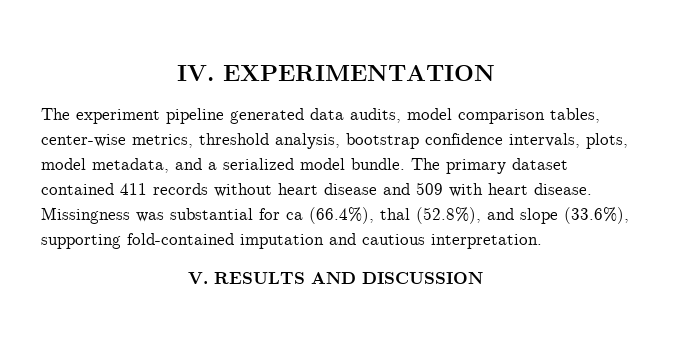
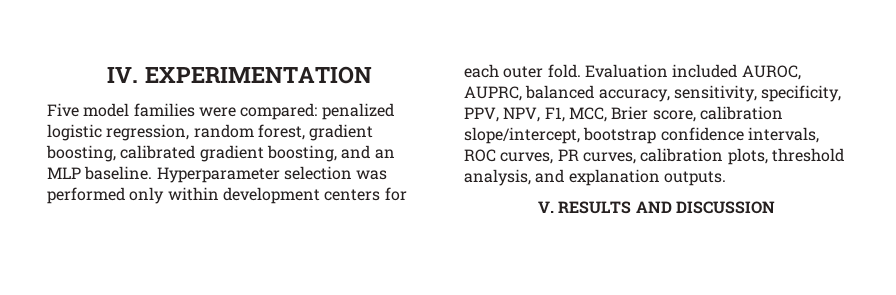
[41,108,600,124] [41,133,628,149] [41,158,568,174] [41,182,592,197] [41,207,629,224] [41,233,542,249] The experiment pipeline generated data audits, model comparison tables, center-wise metrics, threshold analysis, bootstrap confidence intervals, plots, model metadata, and a serialized model bundle. The primary dataset contained 411 records without heart disease and 509 with heart disease. Missingness was substantial for ca (66.4%), thal (52.8%), and slope (33.6%), supporting fold-contained imputation and cautious interpretation. -> [47,103,394,120] [47,124,374,141] [46,145,395,162] [47,166,388,183] [47,187,407,204] [464,64,801,80] [464,85,842,102] [464,106,783,122] [464,127,819,144] [464,148,844,165] [464,169,726,186] Five model families were compared: penalized logistic regression, random forest, gradient boosting, calibrated gradient boosting, and an MLP baseline. Hyperparameter selection was performed only within development centers for each outer fold. Evaluation included AUROC, AUPRC, balanced accuracy, sensitivity, specificity, PPV, NPV, F1, MCC, Brier score, calibration slope/intercept, bootstrap confidence intervals, ROC curves, PR curves, calibration plots, threshold analysis, and explanation outputs.

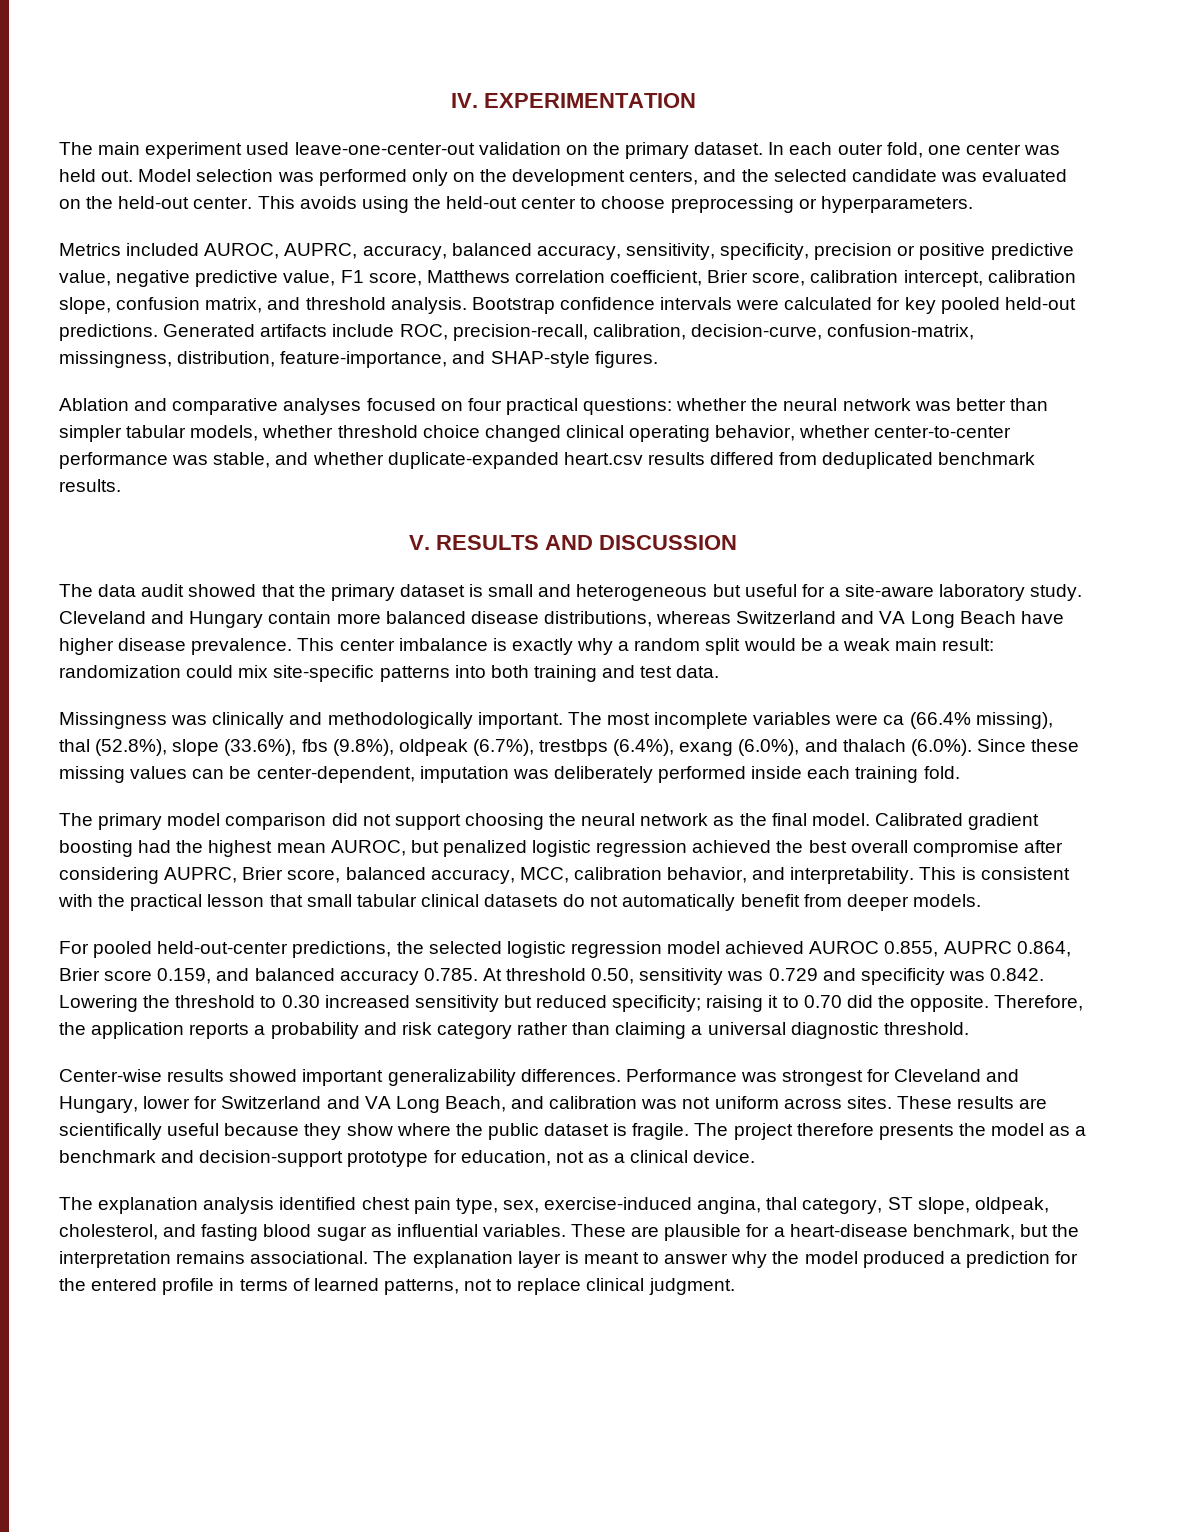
[47,103,394,120] [47,124,374,141] [46,145,395,162] [47,166,388,183] [47,187,407,204] [464,64,668,78] Five model families were compared: penalized logistic regression, random forest, gradient boosting, calibrated gradient boosting, and an MLP baseline. Hyperparameter selection was performed only within development centers for each outer fold. Evaluation -> [59,142,1061,159] [59,169,1068,186] [59,196,973,213] [59,243,121,256] The main experiment used leave-one-center-out validation on the primary dataset. In each outer fold, one center was held out. Model selection was performed only on the development centers, and the selected candidate was evaluated on the held-out center. This avoids using the held-out center to choose preprocessing or hyperparameters. // Metrics
(522, 93) none -> [362,245,447,260] accuracy,
[464,106,783,122] [464,127,819,144] [464,148,844,165] [464,169,726,186] [538,201,775,214] PPV, NPV, F1, MCC, Brier score, calibration slope/intercept, bootstrap confidence intervals, ROC curves, PR curves, calibration plots, threshold analysis, and explanation outputs. // V. RESULTS AND DISCUSSION -> [814,243,1074,260] [59,270,1076,287] [59,297,1076,314] [59,324,975,341] [59,351,658,368] [59,398,1048,415] [59,425,1012,442] [59,452,1036,469] [59,479,121,492] [409,535,737,550] [59,584,1083,601] [59,611,1064,628] [59,638,995,655] [59,665,720,682] [59,712,1053,729] [59,739,1080,756] [59,766,960,783] [59,813,1040,830] [59,840,1063,857] [59,867,1070,884] [58,894,981,911] [59,941,1071,958] [59,968,1045,985] [59,995,1084,1012] [59,1022,969,1039] [59,1069,1020,1086] [59,1096,1048,1113] [59,1123,1087,1140] [59,1150,756,1167] [59,1197,1049,1214] [59,1224,1080,1241] [59,1251,1079,1268] [59,1278,735,1295] precision or positive predictive value, negative predictive value, F1 score, Matthews correlation coefficient, Brier score, calibration intercept, calibration slope, confusion matrix, and threshold analysis. Bootstrap confidence intervals were calculated for key pooled held-out predictions. Generated artifacts include ROC, precision-recall, calibration, decision-curve, confusion-matrix, missingness, distribution, feature-importance, and SHAP-style figures. // Ablation and comparative analyses focused on four practical questions: whether the neural network was better than simpler tabular models, whether threshold choice changed clinical operating behavior, whether center-to-center performance was stable, and whether duplicate-expanded heart.csv results differed from deduplicated benchmark results. // V. RESULTS AND DISCUSSION // The data audit showed that the primary dataset is small and heterogeneous but useful for a site-aware laboratory study. Cleveland and Hungary contain more balanced disease distributions, whereas Switzerland and VA Long Beach have higher disease prevalence. This center imbalance is exactly why a random split would be a weak main result: randomization could mix site-specific patterns into both training and test data. // Missingness was clinically and methodologically important. The most incomplete variables were ca (66.4% missing), thal (52.8%), slope (33.6%), fbs (9.8%), oldpeak (6.7%), trestbps (6.4%), exang (6.0%), and thalach (6.0%). Since these missing values can be center-dependent, imputation was deliberately performed inside each training fold. // The primary model comparison did not support choosing the neural network as the final model. Calibrated gradient boosting had the highest mean AUROC, but penalized logistic regression achieved the best overall compromise after considering AUPRC, Brier score, balanced accuracy, MCC, calibration behavior, and interpretability. This is consistent with the practical lesson that small tabular clinical datasets do not automatically benefit from deeper models. // For pooled held-out-center predictions, the selected logistic regression model achieved AUROC 0.855, AUPRC 0.864, Brier score 0.159, and balanced accuracy 0.785. At threshold 0.50, sensitivity was 0.729 and specificity was 0.842. Lowering the threshold to 0.30 increased sensitivity but reduced specificity; raising it to 0.70 did the opposite. Therefore, the application reports a probability and risk category rather than claiming a universal diagnostic threshold. // Center-wise results showed important generalizability differences. Performance was strongest for Cleveland and Hungary, lower for Switzerland and VA Long Beach, and calibration was not uniform across sites. These results are scientifically useful because they show where the public dataset is fragile. The project therefore presents the model as a benchmark and decision-support prototype for education, not as a clinical device. // The explanation analysis identified chest pain type, sex, exercise-induced angina, thal category, ST slope, oldpeak, cholesterol, and fasting blood sugar as influential variables. These are plausible for a heart-disease benchmark, but the interpretation remains associational. The explanation layer is meant to answer why the model produced a prediction for the entered profile in terms of learned patterns, not to replace clinical judgment.

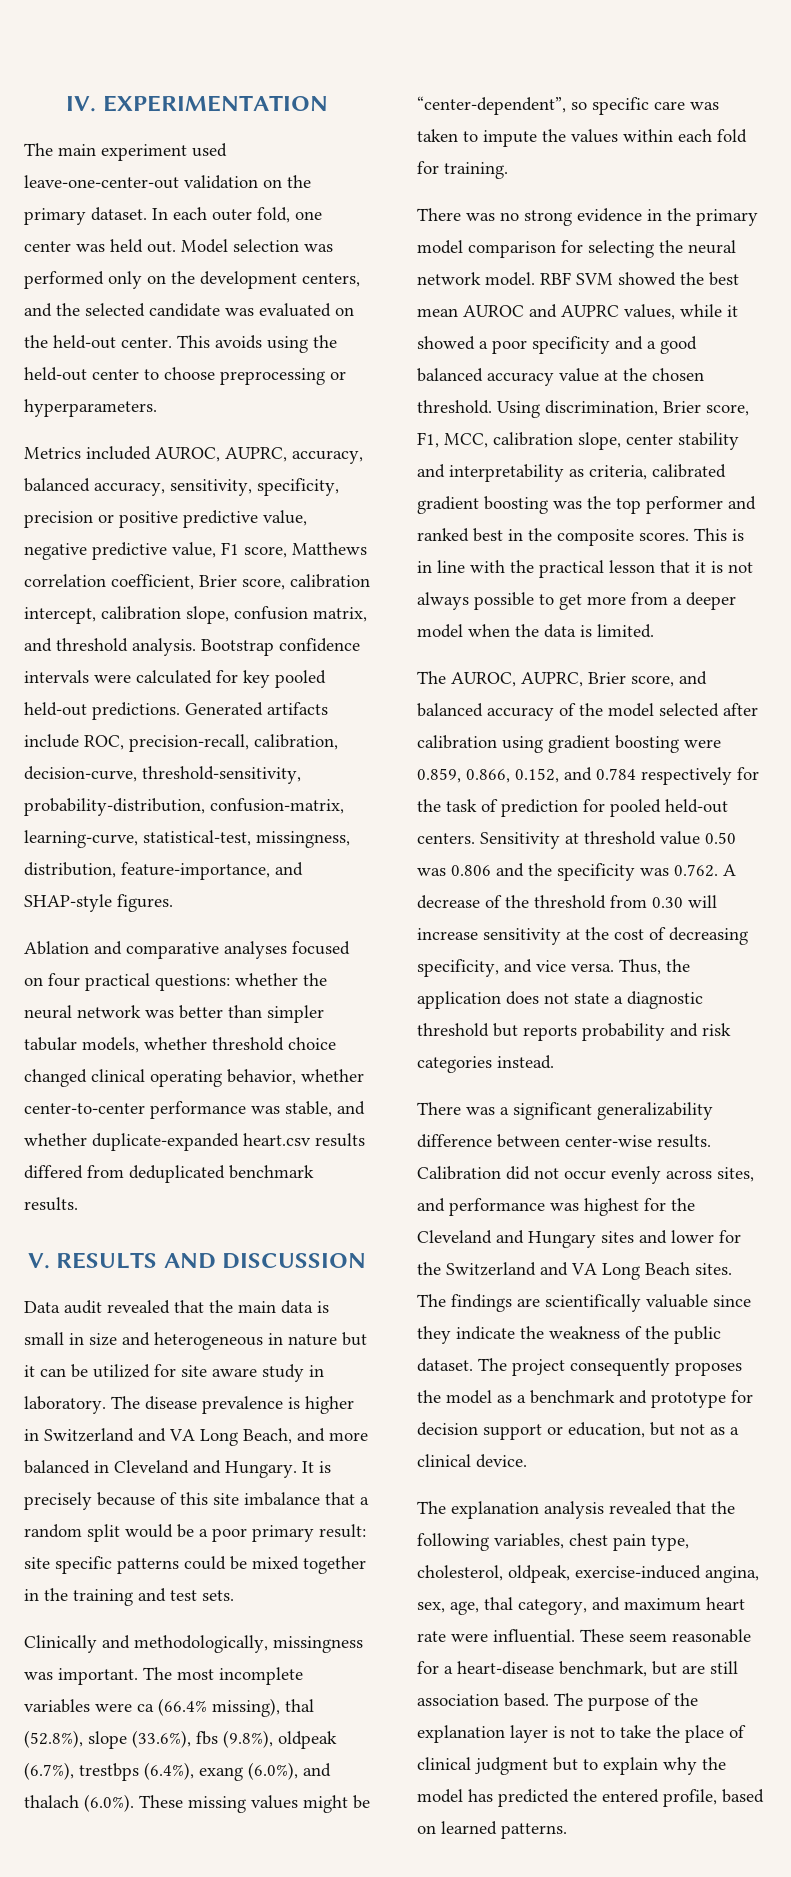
[827,324,975,340] confusion-matrix, -> [142,766,301,784] [24,798,344,816] [24,830,251,848] threshold-sensitivity, probability-distribution, confusion-matrix, learning-curve, statistical-test,
[59,584,1083,601] [59,611,1064,628] [59,638,614,655] The data audit showed that the primary dataset is small and heterogeneous but useful for a site-aware laboratory study. Cleveland and Hungary contain more balanced disease distributions, whereas Switzerland and VA Long Beach have higher disease prevalence. This center imbalance is exactly why -> [24,1300,329,1314] [24,1332,367,1350] [24,1364,324,1382] [24,1396,354,1414] [24,1428,368,1446] [24,1460,331,1478] [24,1492,355,1510] Data audit revealed that the main data is small in size and heterogeneous in nature but it can be utilized for site aware study in laboratory. The disease prevalence is higher in Switzerland and VA Long Beach, and more balanced in Cleveland and Hungary. It is precisely because of this site imbalance that
[842,638,995,651] [59,665,720,682] [59,712,473,729] weak main result: randomization could mix site-specific patterns into both training and test data. // Missingness was clinically and methodologically -> [212,1524,366,1542] [24,1556,366,1574] [24,1588,234,1606] [24,1635,363,1653] [24,1672,53,1680] poor primary result: site specific patterns could be mixed together in the training and test sets. // Clinically and methodologically, missingness was
[976,739,1080,752] [59,766,960,783] [59,813,1040,830] [59,840,1063,857] [59,867,1070,884] Since these missing values can be center-dependent, imputation was deliberately performed inside each training fold. // The primary model comparison did not support choosing the neural network as the final model. Calibrated gradient boosting had the highest mean AUROC, but penalized logistic regression achieved the best overall compromise after considering AUPRC, Brier score, balanced accuracy, MCC, calibration behavior, and interpretability. This is consistent -> [139,1795,370,1813] [417,96,719,115] [417,129,747,147] [417,161,508,179] [417,208,758,226] [417,240,736,258] [417,272,739,286] [417,304,738,320] [417,336,697,354] [417,368,704,386] [417,400,749,418] [417,432,739,450] [417,464,726,482] [417,496,756,514] [417,528,744,546] [417,560,465,573] These missing values might be “center-dependent”, so specific care was taken to impute the values within each fold for training. // There was no strong evidence in the primary model comparison for selecting the neural network model. RBF SVM showed the best mean AUROC and AUPRC values, while it showed a poor specificity and a good balanced accuracy value at the chosen threshold. Using discrimination, Brier score, F1, MCC, calibration slope, center stability and interpretability as criteria, calibrated gradient boosting was the top performer and ranked best in the composite scores. This is in line
[306,894,981,911] [59,941,1071,958] [59,968,1045,985] [59,995,1084,1012] [59,1022,969,1039] [59,1069,1020,1086] [59,1096,138,1113] small tabular clinical datasets do not automatically benefit from deeper models. // For pooled held-out-center predictions, the selected logistic regression model achieved AUROC 0.855, AUPRC 0.864, Brier score 0.159, and balanced accuracy 0.785. At threshold 0.50, sensitivity was 0.729 and specificity was 0.842. Lowering the threshold to 0.30 increased sensitivity but reduced specificity; raising it to 0.70 did the opposite. Therefore, the application reports a probability and risk category rather than claiming a universal diagnostic threshold. // Center-wise results showed important generalizability differences. Performance was strongest for Cleveland and Hungary, -> [695,561,753,573] [417,592,736,610] [417,624,654,638] [417,671,707,687] [417,703,758,721] [417,735,721,753] [417,767,759,785] [417,799,728,817] [417,831,736,849] [417,863,736,881] [417,895,717,909] [417,927,748,945] [417,959,690,977] [417,991,703,1009] [417,1023,731,1041] [417,1055,554,1073] [417,1102,713,1120] [417,1134,711,1148] [417,1166,754,1184] [417,1198,695,1216] [417,1230,667,1248] it is not always possible to get more from a deeper model when the data is limited. // The AUROC, AUPRC, Brier score, and balanced accuracy of the model selected after calibration using gradient boosting were 0.859, 0.866, 0.152, and 0.784 respectively for the task of prediction for pooled held-out centers. Sensitivity at threshold value 0.50 was 0.806 and the specificity was 0.762. A decrease of the threshold from 0.30 will increase sensitivity at the cost of decreasing specificity, and vice versa. Thus, the application does not state a diagnostic threshold but reports probability and risk categories instead. // There was a significant generalizability difference between center-wise results. Calibration did not occur evenly across sites, and performance was highest for the Cleveland and Hungary sites and
[221,1096,1048,1113] [59,1123,954,1140] Switzerland and VA Long Beach, and calibration was not uniform across sites. These results are scientifically useful because they show where the public dataset is fragile. The project therefore presents -> [417,1262,732,1280] [417,1294,751,1312] [417,1326,721,1344] [417,1358,742,1376] the Switzerland and VA Long Beach sites. The findings are scientifically valuable since they indicate the weakness of the public dataset. The project consequently proposes
[199,1150,344,1167] decision-support -> (647, 1397) none
[460,1150,551,1166] education, -> [417,1422,675,1440] decision support or education, but
[279,1197,1049,1214] [59,1224,742,1241] identified chest pain type, sex, exercise-induced angina, thal category, ST slope, oldpeak, cholesterol, and fasting blood sugar as influential variables. These are plausible -> [609,1501,735,1515] [417,1533,689,1551] [417,1565,759,1583] [417,1597,745,1615] [417,1629,751,1643] revealed that the following variables, chest pain type, cholesterol, oldpeak, exercise-induced angina, sex, age, thal category, and maximum heart rate were influential. These seem reasonable
[1052,1224,1080,1237] [59,1251,1079,1268] [59,1278,735,1295] the interpretation remains associational. The explanation layer is meant to answer why the model produced a prediction for the entered profile in terms of learned patterns, not to replace clinical judgment. -> [682,1661,738,1674] [417,1693,698,1711] [417,1725,746,1743] [417,1757,726,1775] [417,1789,764,1807] [417,1821,567,1839] are still association based. The purpose of the explanation layer is not to take the place of clinical judgment but to explain why the model has predicted the entered profile, based on learned patterns.

